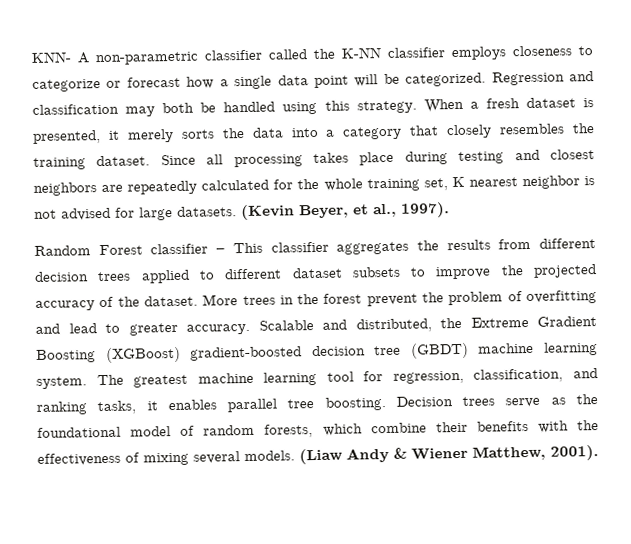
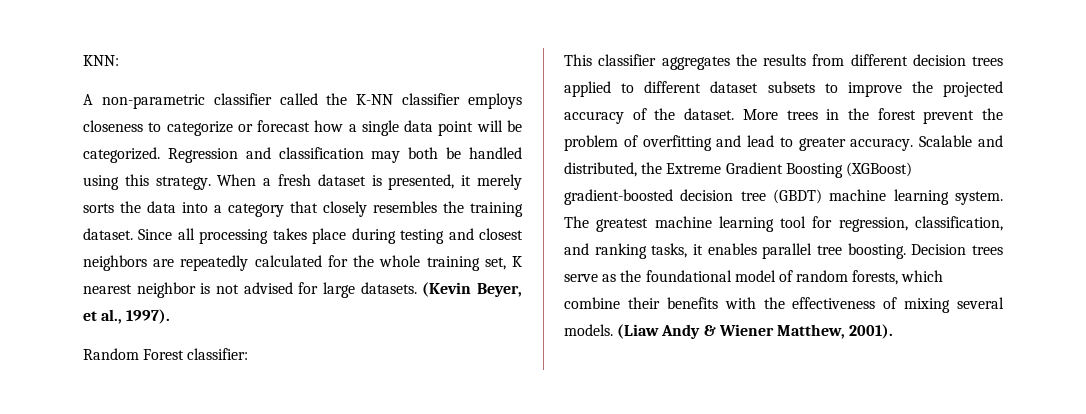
[31,51,72,63] KNN- -> [83,55,119,66] KNN: //
[150,243,226,255] classifier – -> [187,348,249,360] classifier: //

